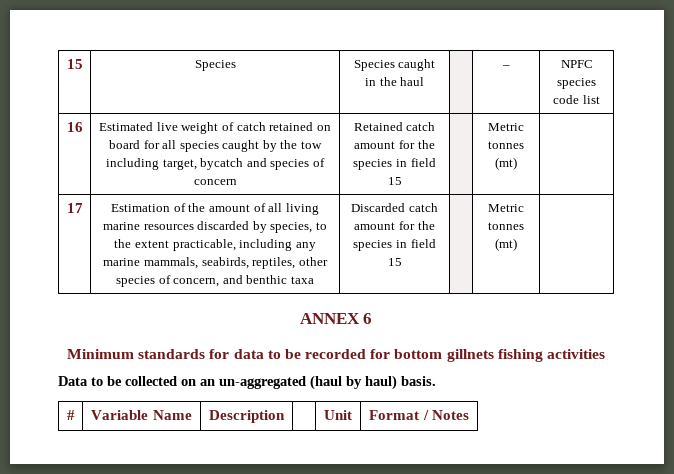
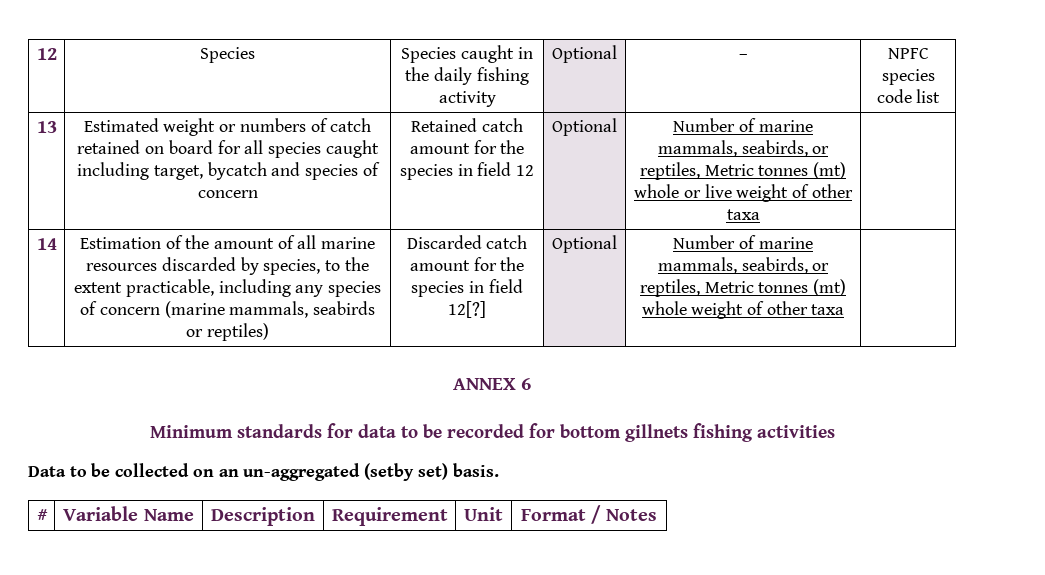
[66,59,83,69] 15 -> [36,48,57,60] 12
[400,77,425,86] haul | -> [434,67,529,85] [438,91,496,107] [552,45,617,63] daily fishing activity | Optional
[66,122,83,132] 16 -> [36,121,57,133] 13
[156,122,219,134] live weight -> [163,118,306,136] weight or numbers
[262,140,322,152] by the tow -> (379, 149) none
[387,177,402,185] [488,123,524,131] [488,141,524,149] [495,157,517,170] [66,203,83,213] 15 | | Metric tonnes (mt) | // 17 -> [516,165,535,176] [552,118,617,136] [673,118,813,132] [657,140,830,157] [639,162,847,180] [634,184,853,202] [726,209,760,220] [36,238,57,250] 12 | Optional | Number of marine mammals, seabirds, or reptiles, Metric tonnes (mt) whole or live weight of other taxa | // 14
[285,203,319,215] living -> (317, 242) none
[103,257,328,269] [116,275,314,287] marine mammals, seabirds, reptiles, other species of concern, and benthic taxa -> [327,281,381,297] [80,301,375,318] [186,323,269,341] species of concern (marine mammals, seabirds or reptiles)
[387,258,402,266] [488,204,524,212] [488,222,524,230] [495,238,517,251] 15 | | Metric tonnes (mt) -> [448,301,486,318] [552,235,617,253] [673,235,813,249] [657,257,830,274] [639,279,847,297] [641,301,845,319] 12[?] | Optional | Number of marine mammals, seabirds, or reptiles, Metric tonnes (mt) whole weight of other taxa
[310,375,397,390] (haul by haul) -> [364,463,448,481] (setby set)
(285, 416) none -> [331,507,448,526] Requirement

